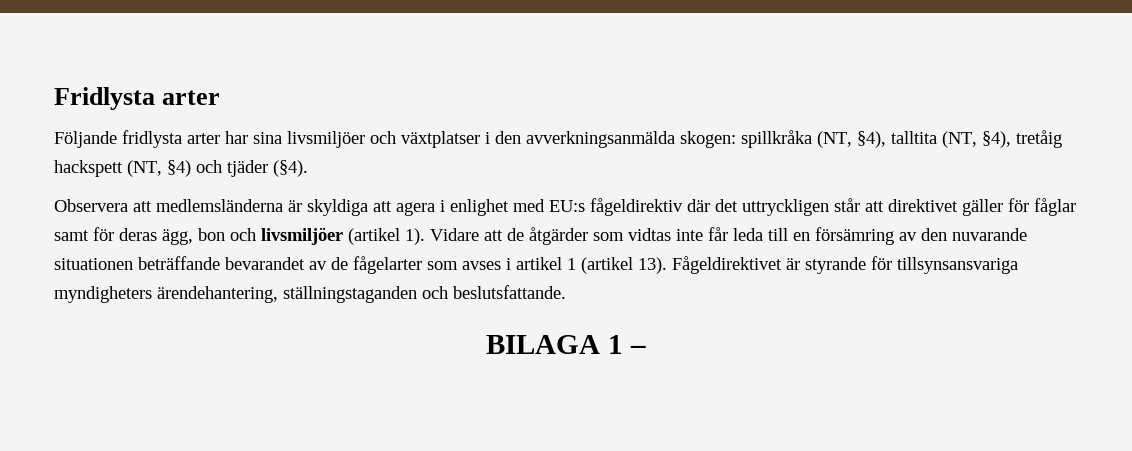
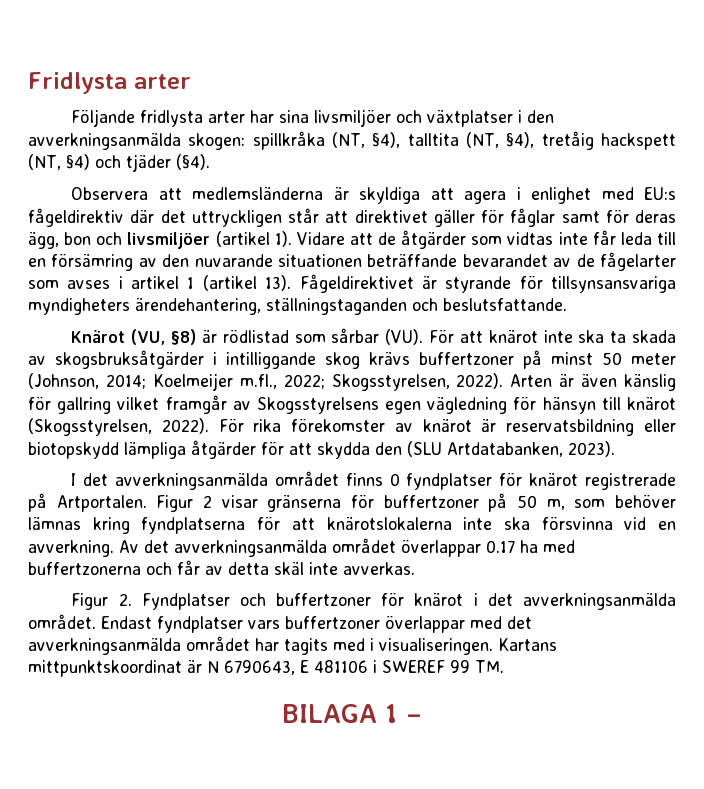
(566, 292) none -> [71,328,676,345] [28,350,676,369] [28,373,676,391] [28,395,676,414] [28,418,676,436] [28,440,615,459] [71,471,676,490] [28,493,676,512] [28,516,677,534] [28,538,575,557] [28,560,415,575] [71,592,676,610] [28,614,532,633] [28,636,557,655] [28,660,504,677] // Knärot (VU, §8) är rödlistad som sårbar (VU). För att knärot inte ska ta skada av skogsbruksåtgärder i intilliggande skog krävs buffertzoner på minst 50 meter (Johnson, 2014; Koelmeijer m.fl., 2022; Skogsstyrelsen, 2022). Arten är även känslig för gallring vilket framgår av Skogsstyrelsens egen vägledning för hänsyn till knärot (Skogsstyrelsen, 2022). För rika förekomster av knärot är reservatsbildning eller biotopskydd lämpliga åtgärder för att skydda den (SLU Artdatabanken, 2023). // I det avverkningsanmälda området finns 0 fyndplatser för knärot registrerade på Artportalen. Figur 2 visar gränserna för buffertzoner på 50 m, som behöver lämnas kring fyndplatserna för att knärotslokalerna inte ska försvinna vid en avverkning. Av det avverkningsanmälda området överlappar 0.17 ha med buffertzonerna och får av detta skäl inte avverkas. // Figur 2. Fyndplatser och buffertzoner för knärot i det avverkningsanmälda området. Endast fyndplatser vars buffertzoner överlappar med det avverkningsanmälda området har tagits med i visualiseringen. Kartans mittpunktskoordinat är N 6790643, E 481106 i SWEREF 99 TM.

